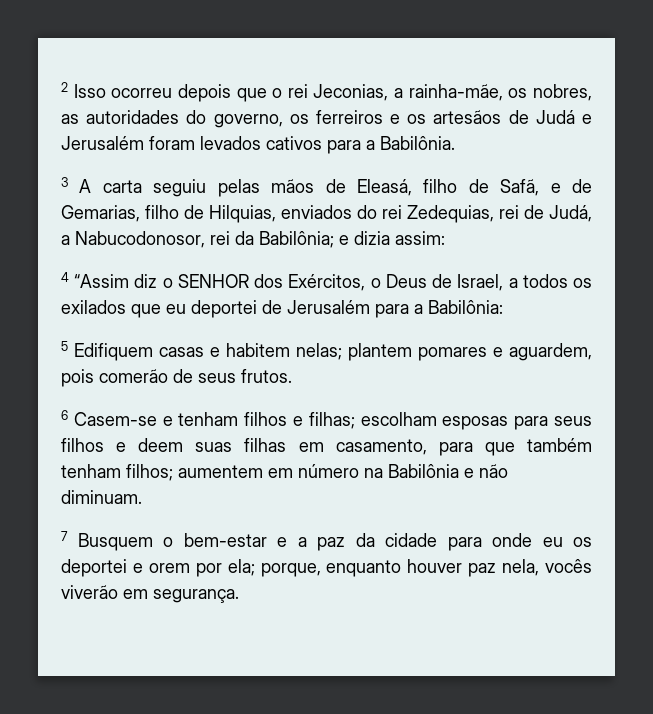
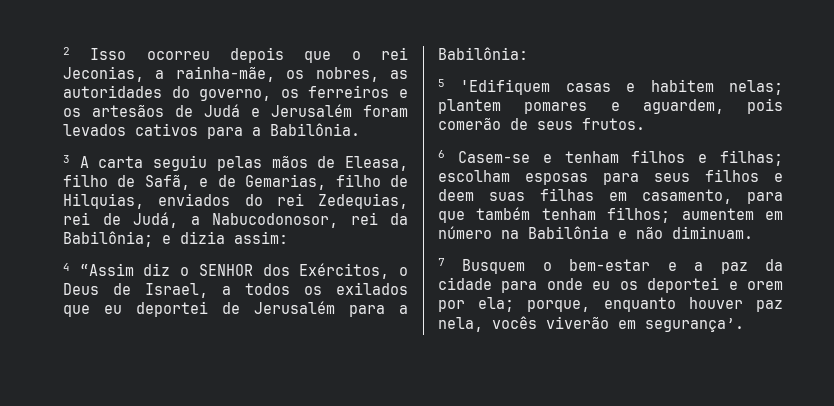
[356,179,412,196] Eleasá, -> [345,156,409,171] Eleasa,
[74,343,153,361] Edifiquem -> [460,79,551,95] 'Edifiquem
[153,589,239,603] segurança. -> [645,318,744,332] segurança’.

